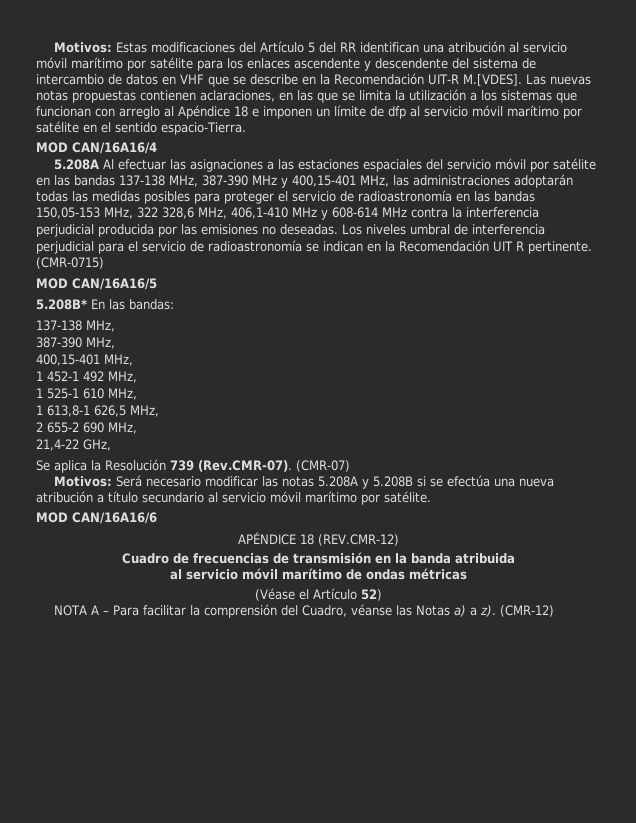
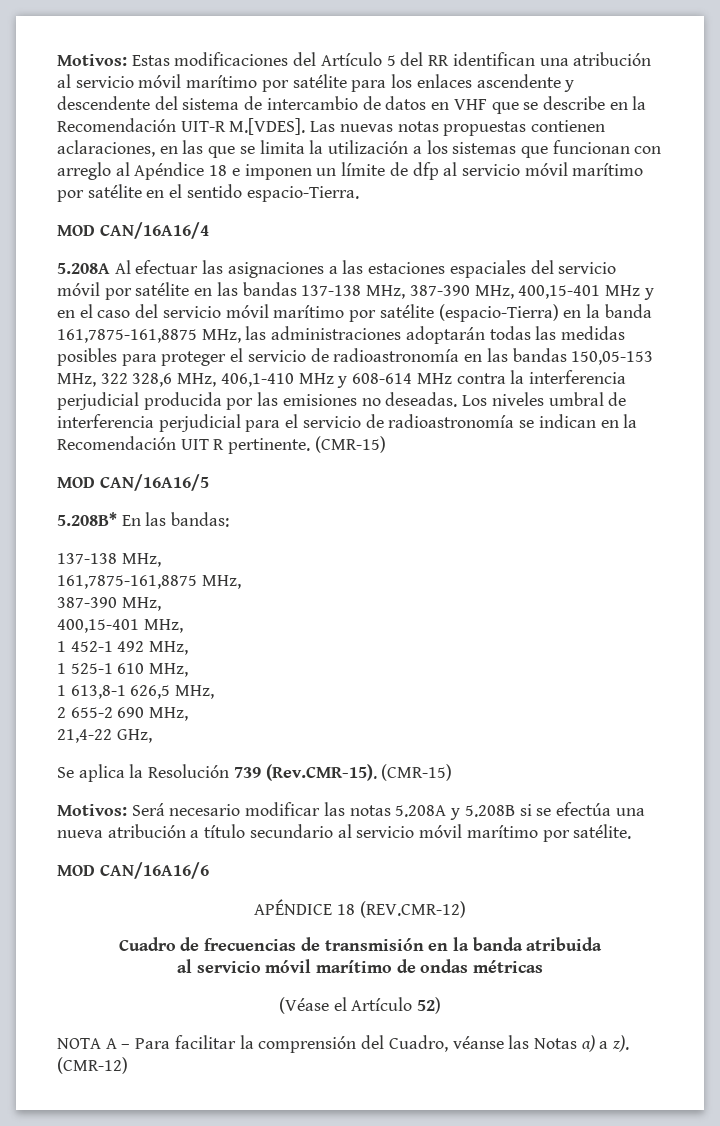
[252,175,356,188] MHz y 400,15-401 -> [474,285,654,300] [57,304,652,322] [57,329,197,343] MHz, 400,15-401 MHz y en el caso del servicio móvil marítimo por satélite (espacio-Tierra) en la banda 161,7875-161,8875
[36,257,104,269] (CMR-0715) -> [314,436,386,453] (CMR-15)
(115, 326) none -> [57,575,241,589] // 161,7875-161,8875 MHz,
[198,460,350,472] (Rev.CMR-07). (CMR-07) -> [265,764,453,781] (Rev.CMR-15). (CMR-15)

